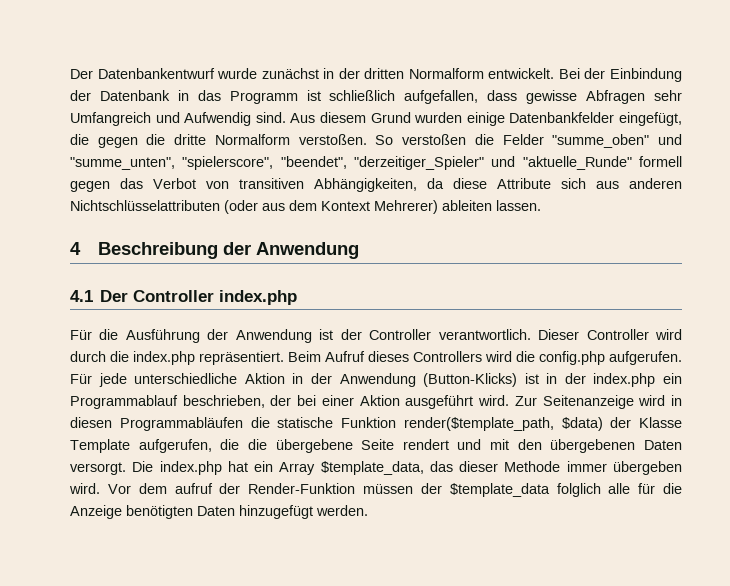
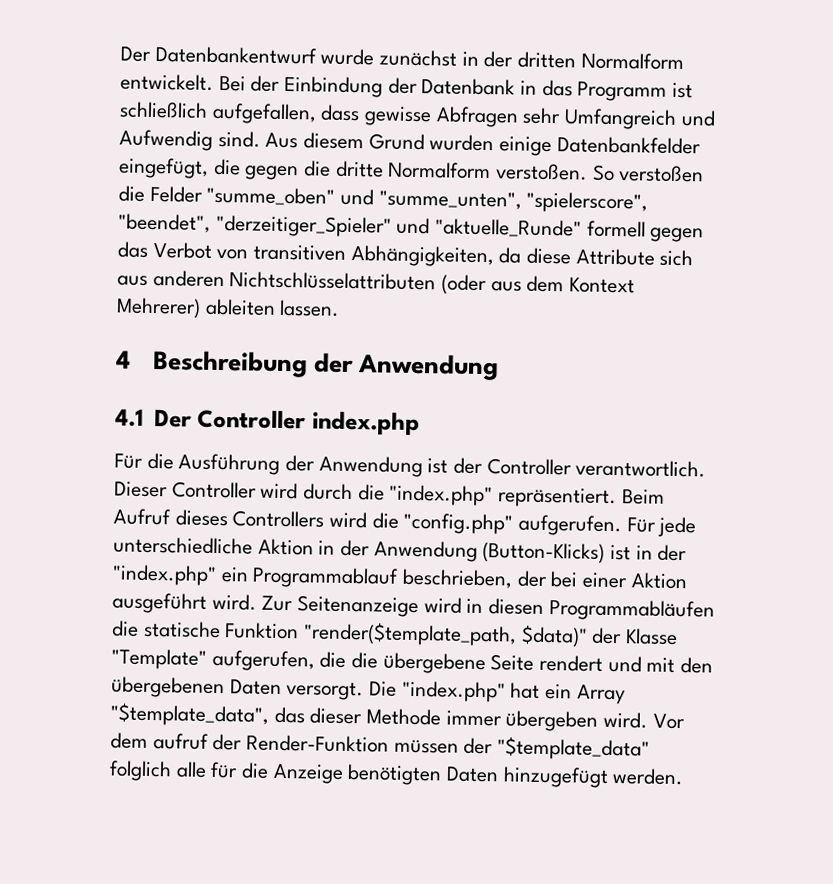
[133,351,195,365] index.php -> [389,484,494,507] "index.php"
[539,351,605,365] config.php -> [403,512,514,535] "config.php"
[593,373,656,387] index.php -> [112,564,217,586] "index.php"
[403,417,603,431] render($template_path, $data) -> [303,621,588,648] "render($template_path, $data)"
[70,439,130,453] Template -> [111,648,207,670] "Template"
[159,461,222,475] index.php -> [401,680,506,703] "index.php"
[320,461,424,475] $template_data, -> [110,702,269,727] "$template_data",
[449,483,550,497] $template_data -> [497,736,651,761] "$template_data"

